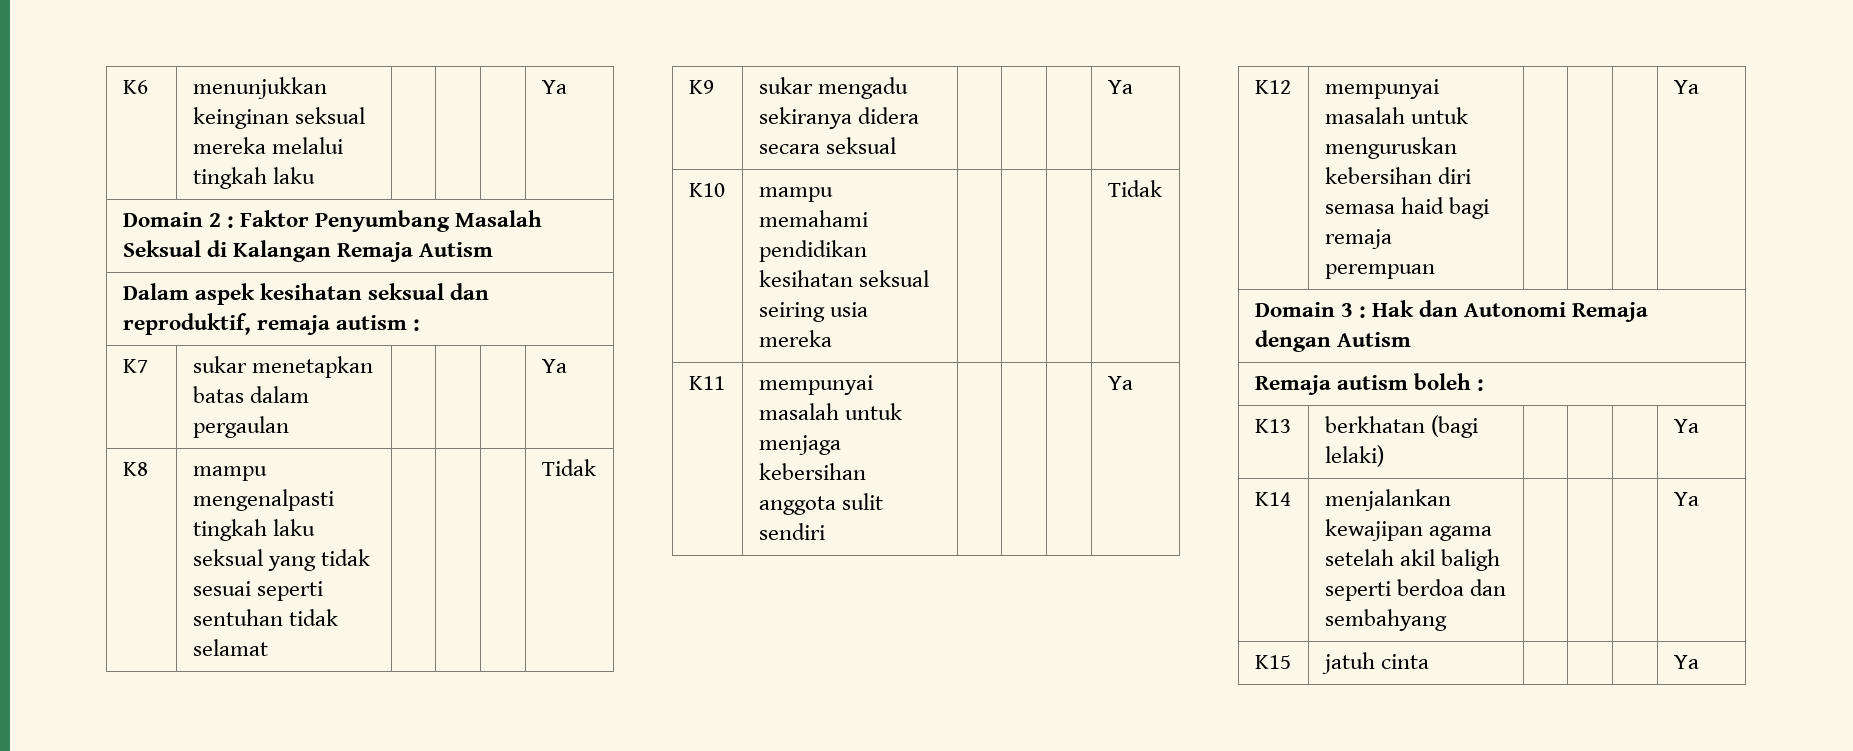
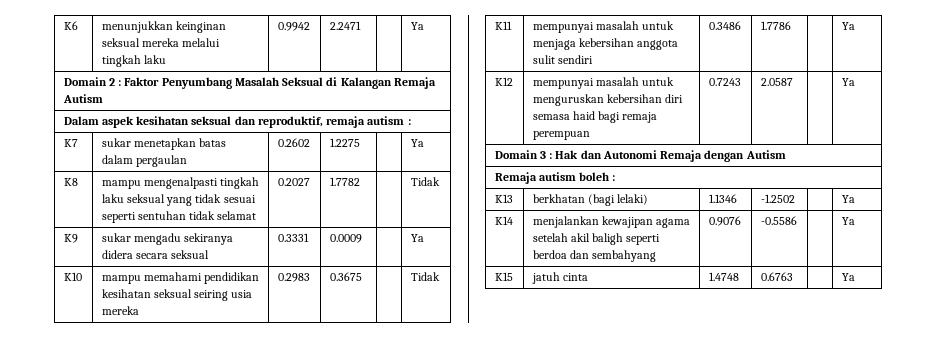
(315, 175) | -> [277,22,310,31] [329,21,361,30] 0.9942 | 2.2471
(289, 427) | -> [277,138,310,147] [329,138,360,147] 0.2602 | 1.2275
(268, 647) | -> [277,178,310,186] [329,177,360,186] 0.2027 | 1.7782
(896, 145) | -> [277,233,309,242] [329,234,362,243] 0.3331 | 0.0009
(832, 338) | -> [277,273,310,282] [329,272,362,281] 0.2983 | 0.3675
(825, 531) | -> [708,21,741,30] [760,21,791,30] 0.3486 | 1.7786
(1435, 271) | -> [708,78,741,86] [760,78,793,86] 0.7243 | 2.0587
(1384, 456) | -> [708,194,737,203] [760,194,795,203] 1.1346 | -1.2502
(1447, 620) | -> [708,216,741,226] [760,216,797,225] 0.9076 | -0.5586
(1429, 661) | -> [708,272,739,281] [760,272,793,281] 1.4748 | 0.6763

